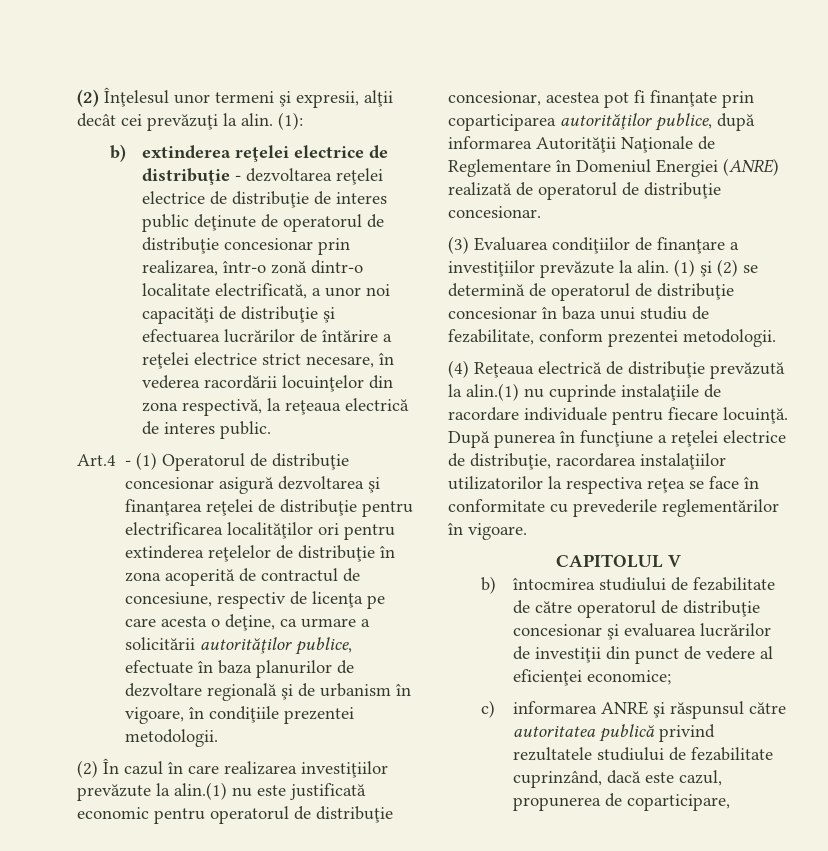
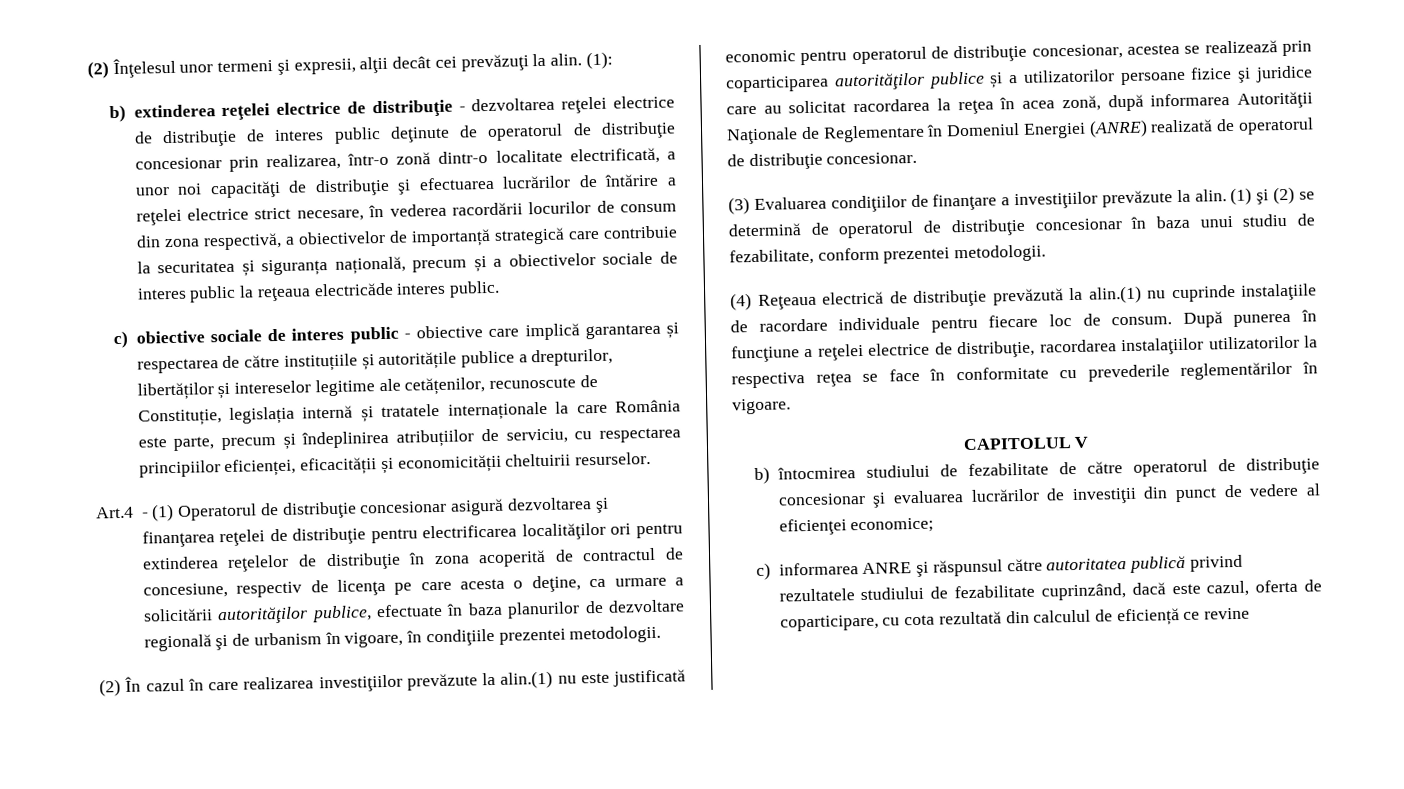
[282,375,394,392] [142,398,410,416] [142,421,272,439] locuinţelor din zona respectivă, la reţeaua electrică de interes public. -> [528,200,678,215] [135,225,679,251] [136,251,679,277] [136,280,500,303] [112,322,679,349] [136,348,614,374] [136,374,598,401] [137,399,682,427] [137,427,681,451] [138,451,651,478] locurilor de consum din zona respectivă, a obiectivelor de importanță strategică care contribuie la securitatea și siguranța națională, precum și a obiectivelor sociale de interes public la reţeaua electricăde interes public. // c) obiective sociale de interes public - obiective care implică garantarea și respectarea de către instituțiile și autoritățile publice a drepturilor, libertăților și intereselor legitime ale cetățenilor, recunoscute de Constituție, legislația internă și tratatele internaționale la care România este parte, precum și îndeplinirea atribuțiilor de serviciu, cu respectarea principiilor eficienței, eficacității și economicității cheltuirii resurselor.
[604,90,754,108] [448,113,712,131] pot fi finanţate prin coparticiparea autorităţilor publice, -> [1184,40,1312,56] [726,65,1313,93] [726,95,1101,115] se realizează prin coparticiparea autorităţilor publice și a utilizatorilor persoane fizice şi juridice care au solicitat racordarea la reţea în acea zonă,
[723,407,788,424] locuinţă. -> [1049,313,1173,327] loc de consum.
[513,797,602,811] propunerea -> [1255,579,1299,593] oferta
(731, 802) none -> [882,607,1251,627] cu cota rezultată din calculul de eficiență ce revine

